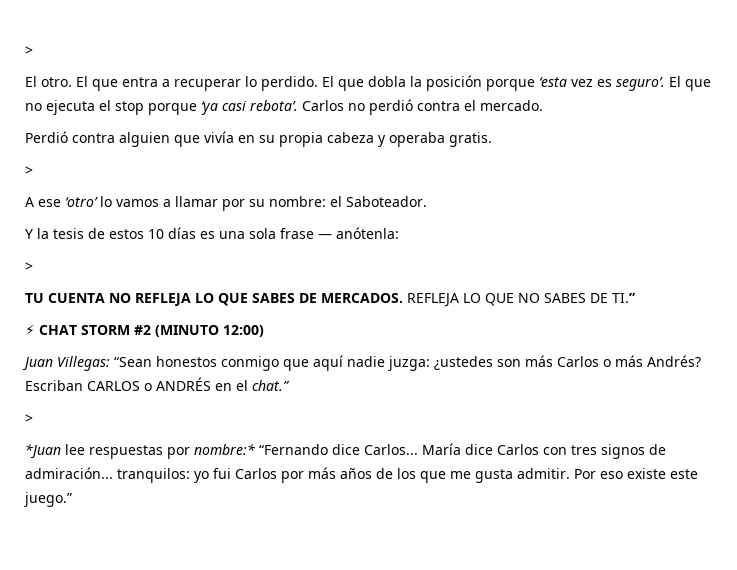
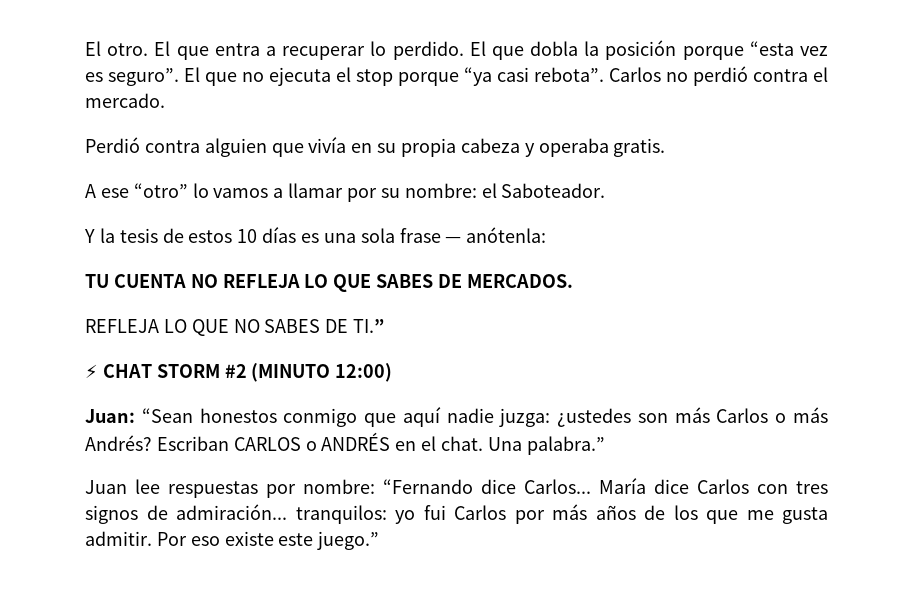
[25,46,33,55] > // -> (85, 48) none
[539,77,567,87] ‘esta -> [749,41,794,56] “esta
[616,77,665,91] seguro’. -> [108,68,179,86] seguro”.
[201,100,298,115] ‘ya casi rebota’. -> [464,67,604,86] “ya casi rebota”.
[25,166,33,175] // > -> (666, 147) none
[65,197,98,207] ‘otro’ -> [133,183,188,198] “otro”
[25,262,33,271] // > -> (547, 235) none
(403, 298) none -> (573, 281) //
[22,356,110,371] Juan Villegas: -> [85,409,135,423] Juan:
[252,380,290,391] [25,414,33,423] [25,444,61,459] chat.” // > // *Juan -> [441,436,605,455] [85,480,127,494] chat. Una palabra.” // Juan
[194,444,255,455] nombre:* -> [303,479,375,494] nombre:

